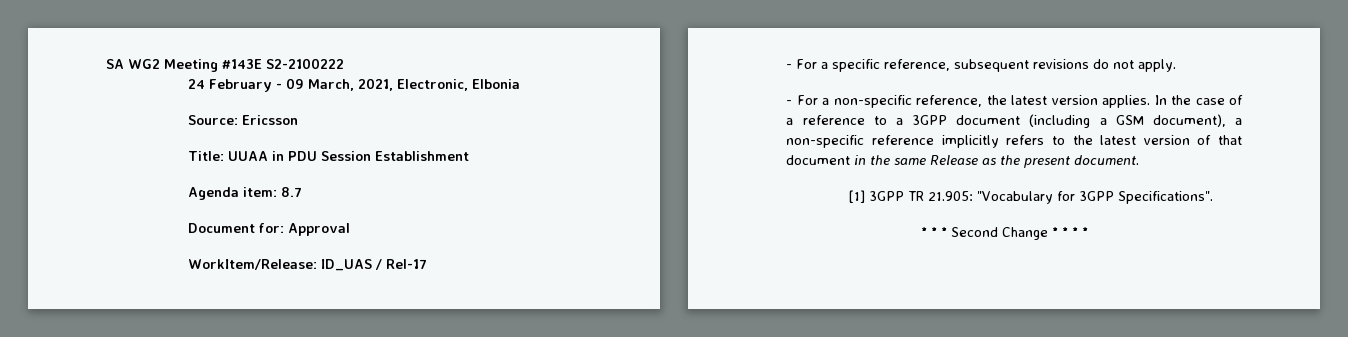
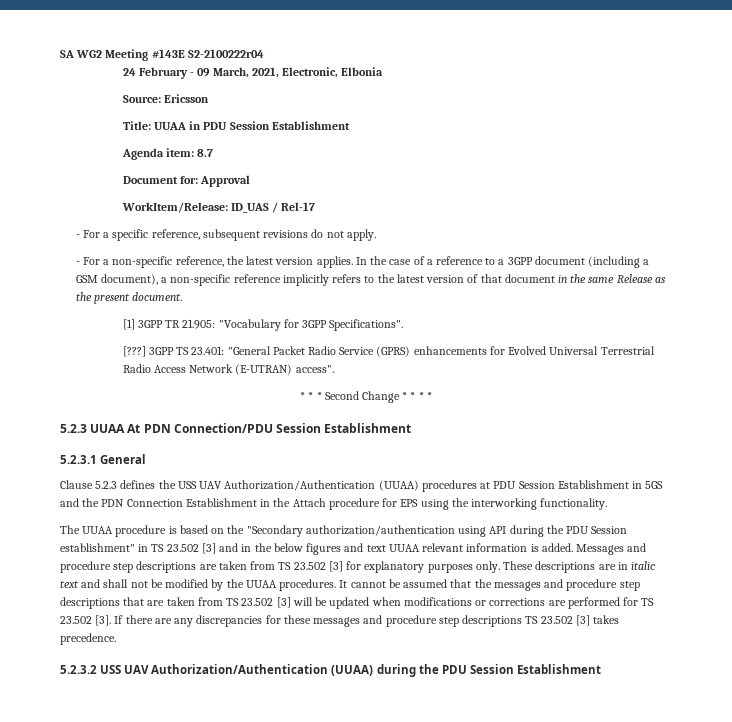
[266,58,344,69] S2-2100222 -> [187,49,264,58] S2-2100222r04
(1213, 197) none -> [122,346,655,357] [122,364,334,375] // [???] 3GPP TS 23.401: "General Packet Radio Service (GPRS) enhancements for Evolved Universal Terrestrial Radio Access Network (E-UTRAN) access".
(1088, 232) none -> [60,423,412,433] [60,454,147,464] [60,480,664,492] [60,498,608,510] [60,525,628,537] [60,543,647,555] [60,561,656,573] [60,579,640,591] [60,597,655,609] [60,615,620,627] [60,633,116,645] [60,664,601,677] // 5.2.3 UUAA At PDN Connection/PDU Session Establishment // 5.2.3.1 General // Clause 5.2.3 defines the USS UAV Authorization/Authentication (UUAA) procedures at PDU Session Establishment in 5GS and the PDN Connection Establishment in the Attach procedure for EPS using the interworking functionality. // The UUAA procedure is based on the "Secondary authorization/authentication using API during the PDU Session establishment" in TS 23.502 [3] and in the below figures and text UUAA relevant information is added. Messages and procedure step descriptions are taken from TS 23.502 [3] for explanatory purposes only. These descriptions are in italic text and shall not be modified by the UUAA procedures. It cannot be assumed that the messages and procedure step descriptions that are taken from TS 23.502 [3] will be updated when modifications or corrections are performed for TS 23.502 [3]. If there are any discrepancies for these messages and procedure step descriptions TS 23.502 [3] takes precedence. // 5.2.3.2 USS UAV Authorization/Authentication (UUAA) during the PDU Session Establishment

